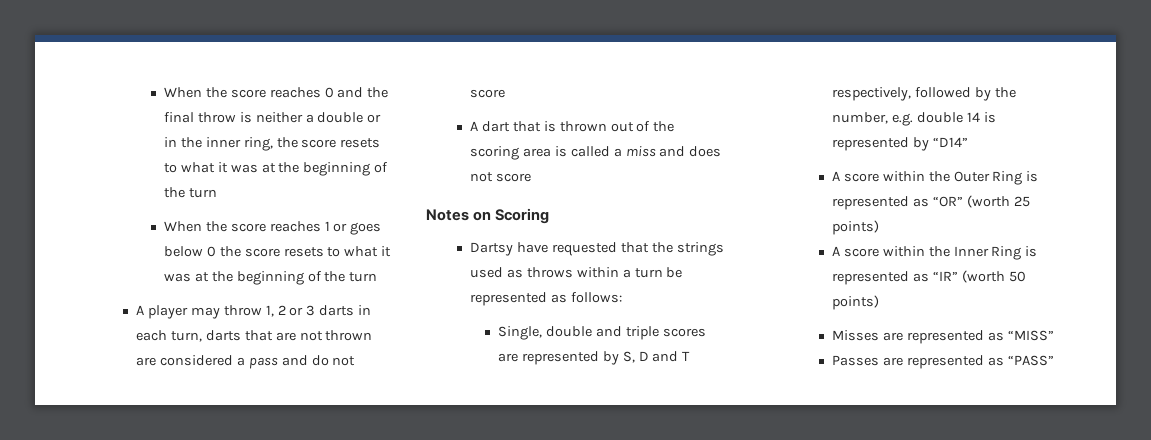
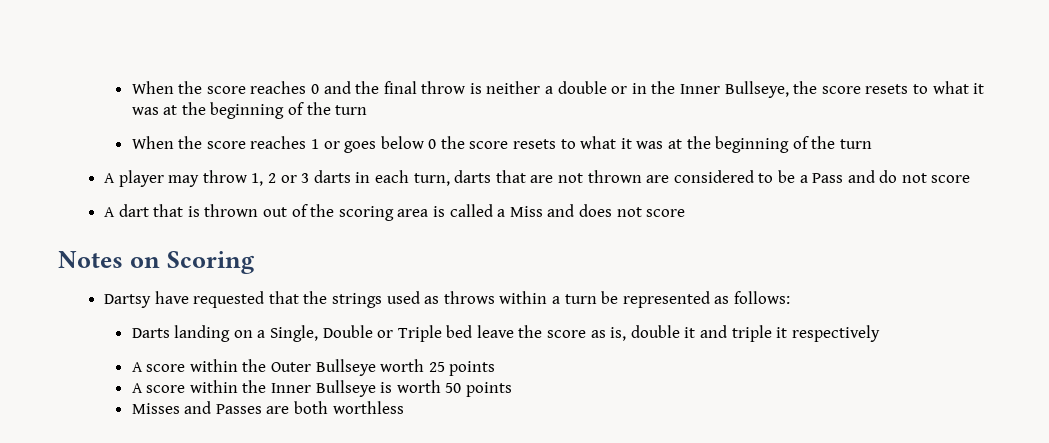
[205,137,273,151] inner ring, -> [679,81,789,98] Inner Bullseye,
[236,357,278,369] a pass -> [758,170,844,183] to be a Pass
[625,146,656,157] miss -> [509,206,543,217] Miss
[497,326,706,340] [497,351,691,365] [831,87,1016,101] [831,112,996,126] [831,137,968,151] Single, double and triple scores are represented by S, D and T respectively, followed by the number, e.g. double 14 is represented by “D14” -> [131,325,880,342] Darts landing on a Single, Double or Triple bed leave the score as is, double it and triple it respectively
[992,171,1039,185] [831,195,1030,210] [831,220,879,235] Ring is represented as “OR” (worth 25 points) -> [315,359,496,376] Bullseye worth 25 points
[991,246,1038,260] [831,270,1026,285] [831,295,879,310] [831,330,1054,344] [831,355,1054,369] Ring is represented as “IR” (worth 50 points) // Misses are represented as “MISS” // Passes are represented as “PASS” -> [315,380,512,397] [131,401,404,414] Bullseye is worth 50 points // Misses and Passes are both worthless

